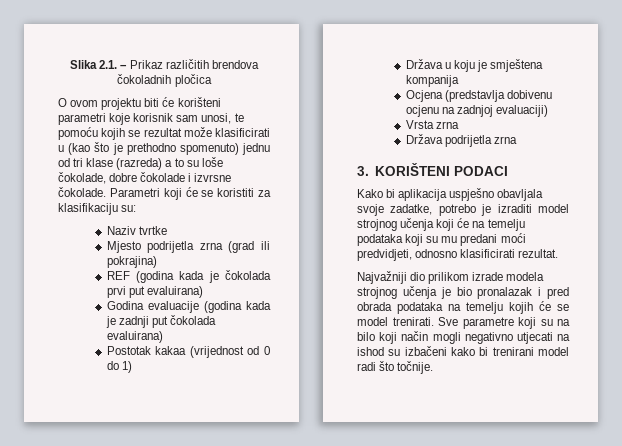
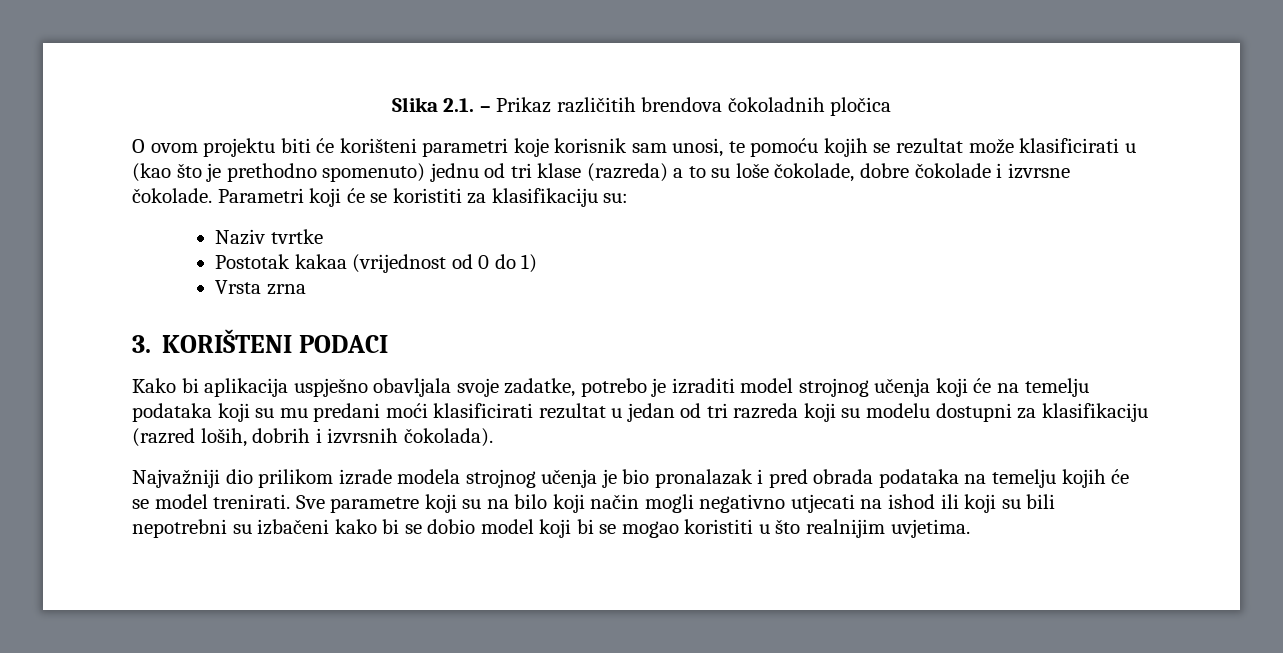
[106,241,270,253] [106,256,157,268] [106,270,271,283] [106,286,203,298] [106,301,271,313] [105,315,217,328] [106,331,163,343] // Mjesto podrijetla zrna (grad ili pokrajina) // REF (godina kada je čokolada prvi put evaluirana) // Godina evaluacije (godina kada je zadnji put čokolada evaluirana) -> (323, 236) none
[405,59,544,72] [405,75,459,87] [405,90,552,102] [405,105,549,117] // Država u koju je smještena kompanija // Ocjena (predstavlja dobivenu ocjenu na zadnjoj evaluaciji) -> (538, 263) none
[405,134,517,147] // Država podrijetla zrna -> (306, 289) none
[357,249,559,261] predvidjeti, odnosno klasificirati rezultat. -> [433,403,1148,422] [132,428,493,447] klasificirati rezultat u jedan od tri razreda koji su modelu dostupni za klasifikaciju (razred loših, dobrih i izvrsnih čokolada).
[388,346,569,356] [357,361,434,374] su izbačeni kako bi trenirani model radi što točnije. -> [940,494,1056,513] [132,519,970,538] ili koji su bili nepotrebni su izbačeni kako bi se dobio model koji bi se mogao koristiti u što realnijim uvjetima.

